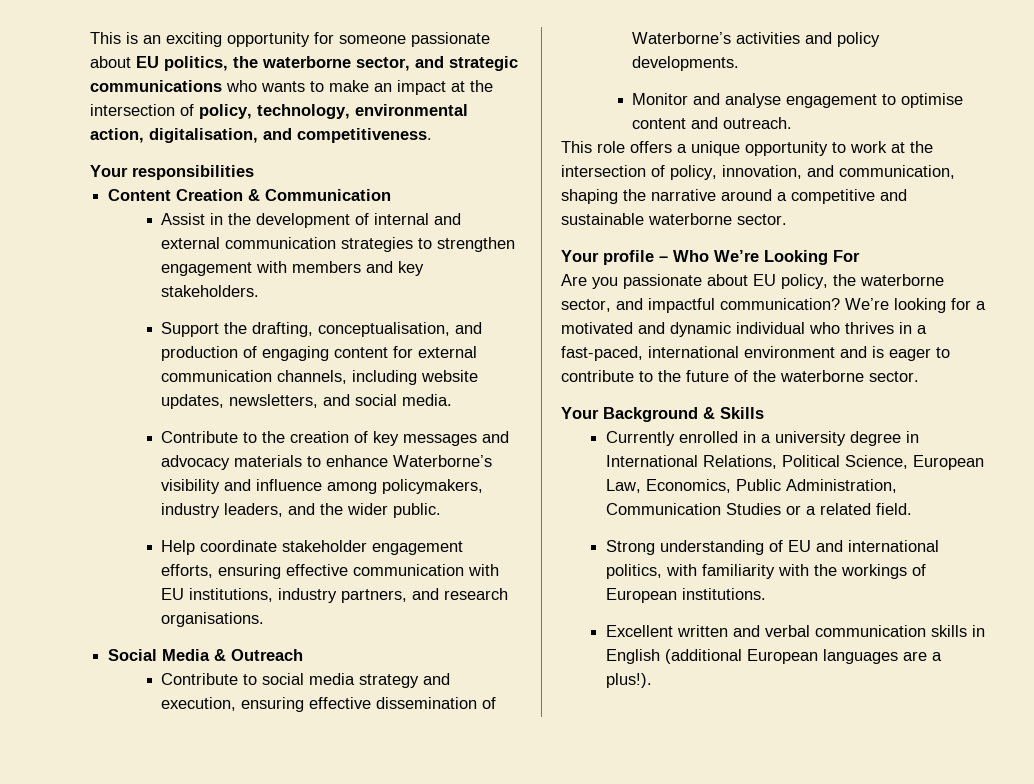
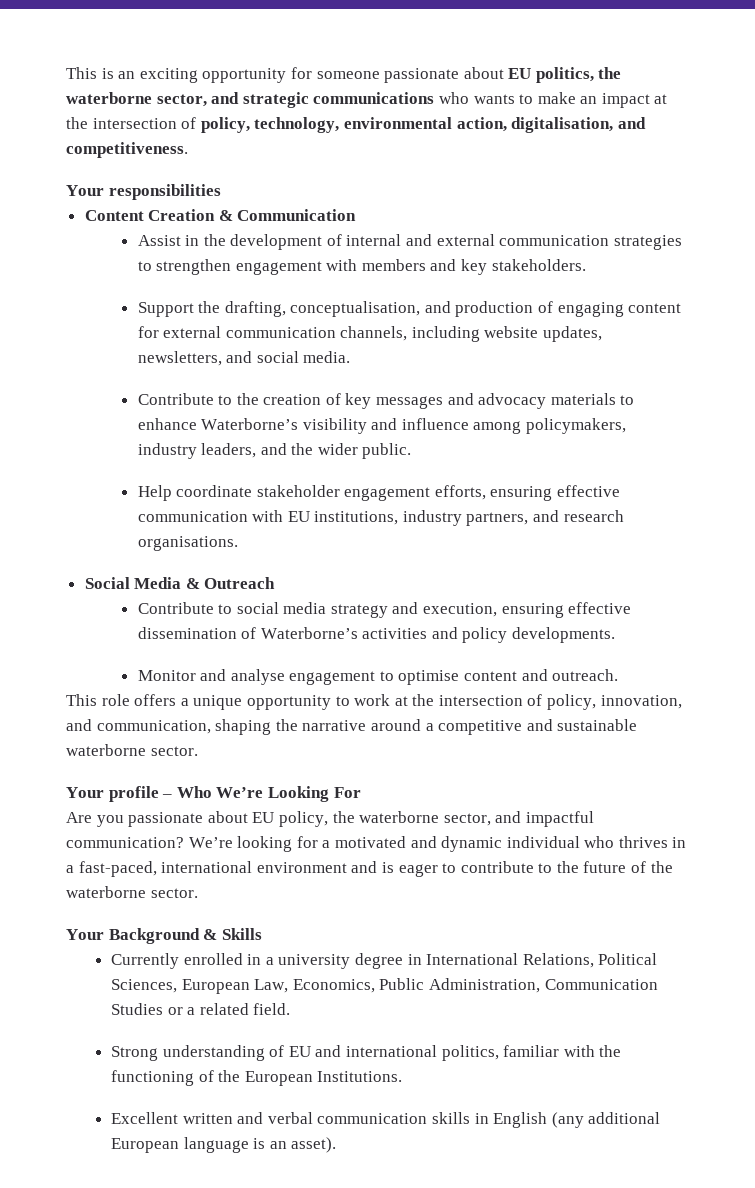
[844,455,908,469] Science, -> [111,979,178,993] Sciences,
[665,564,926,579] [605,588,766,603] with familiarity with the workings of European institutions. -> [503,1045,622,1057] [111,1070,403,1086] familiar with the functioning of the European Institutions.
[664,649,942,664] [605,673,652,688] (additional European languages are a plus!). -> [551,1112,661,1128] [111,1137,337,1153] (any additional European language is an asset).

